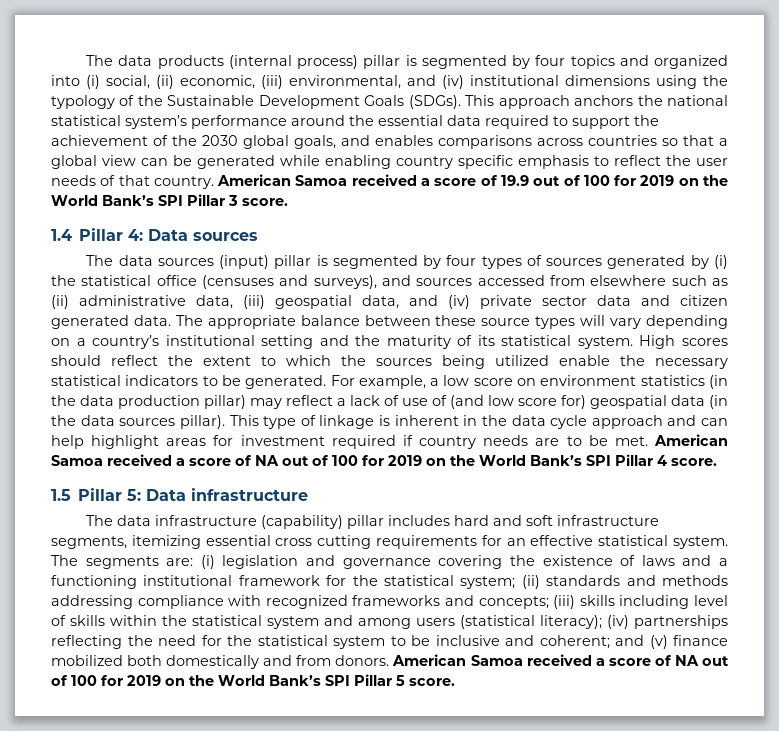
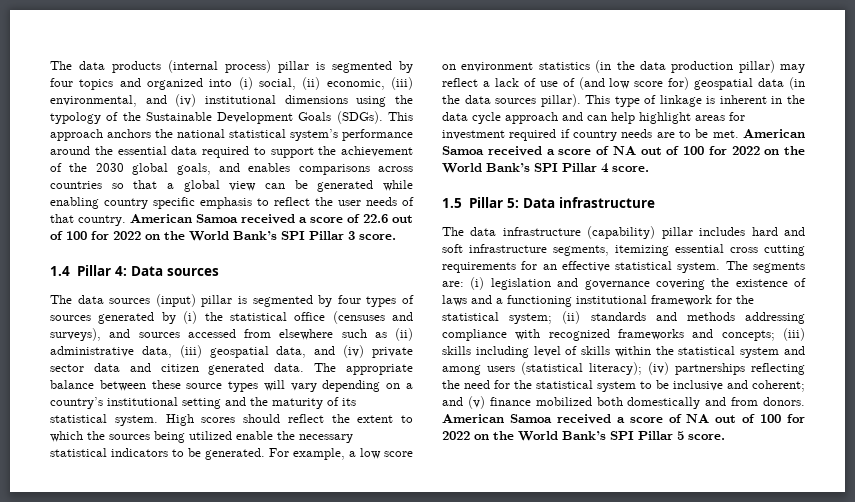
[500,175,675,186] 19.9 out of 100 for 2019 -> [363,214,413,223] [50,231,141,240] 22.6 out of 100 for 2022
[388,455,422,466] 2019 -> [731,146,760,155] 2022
[127,675,161,686] 2019 -> [442,431,470,440] 2022

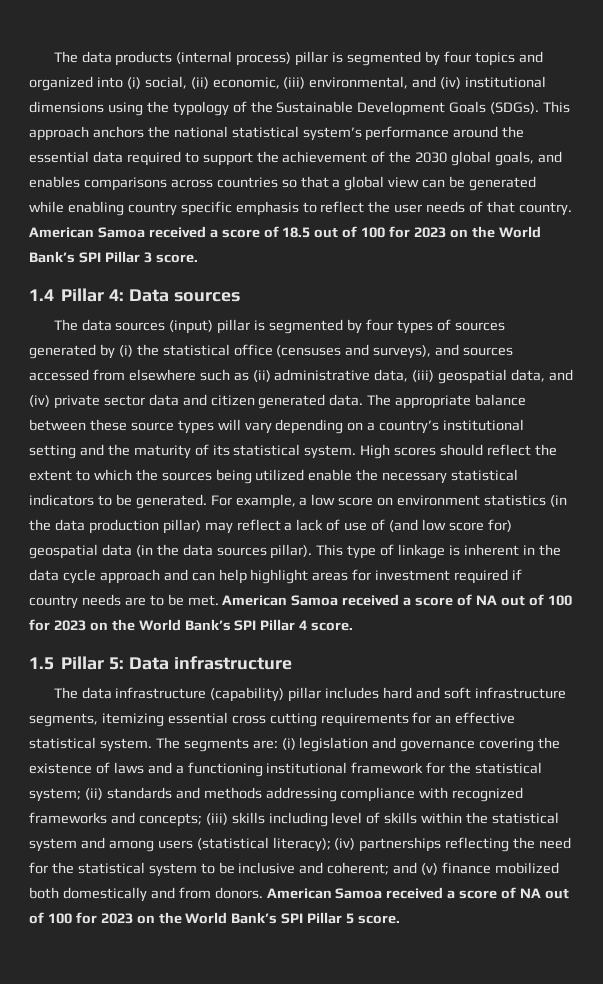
[363,214,413,223] [50,231,141,240] 22.6 out of 100 for 2022 -> [282,226,447,238] 18.5 out of 100 for 2023
[731,146,760,155] 2022 -> [53,620,86,631] 2023
[442,431,470,440] 2022 -> [100,913,133,924] 2023

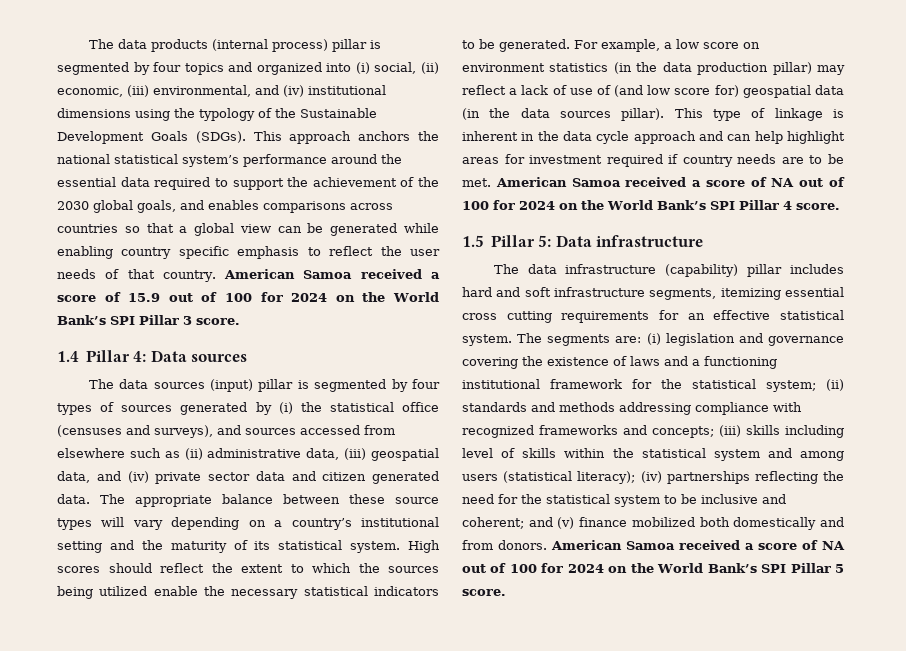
[282,226,447,238] 18.5 out of 100 for 2023 -> [128,292,328,302] 15.9 out of 100 for 2024
[53,620,86,631] 2023 -> [519,201,555,210] 2024
[100,913,133,924] 2023 -> [567,564,604,573] 2024

